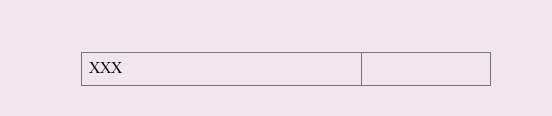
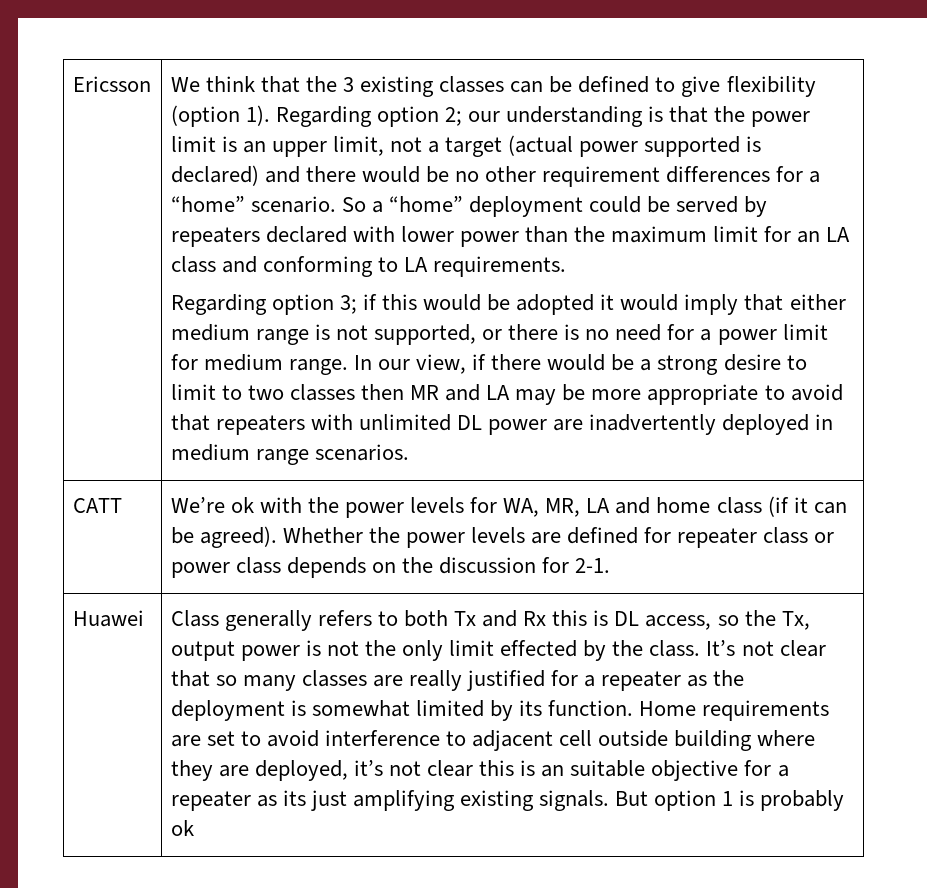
[88,62,123,73] XXX | -> [72,76,151,92] [170,76,816,97] [170,105,811,127] [170,135,762,157] [170,165,821,187] [170,196,768,217] [170,226,851,247] [170,256,566,277] [170,294,846,315] [170,324,828,345] [170,354,807,375] [170,384,843,405] [170,414,834,435] [170,444,409,465] [72,498,122,513] [170,496,847,518] [170,526,835,548] [170,557,611,578] [72,610,144,627] [170,610,810,631] [170,640,826,661] [170,670,745,691] [170,700,830,721] [170,730,816,751] [170,760,789,781] [170,790,845,811] [170,820,194,836] Ericsson | We think that the 3 existing classes can be defined to give flexibility (option 1). Regarding option 2; our understanding is that the power limit is an upper limit, not a target (actual power supported is declared) and there would be no other requirement differences for a “home” scenario. So a “home” deployment could be served by repeaters declared with lower power than the maximum limit for an LA class and conforming to LA requirements. // Regarding option 3; if this would be adopted it would imply that either medium range is not supported, or there is no need for a power limit for medium range. In our view, if there would be a strong desire to limit to two classes then MR and LA may be more appropriate to avoid that repeaters with unlimited DL power are inadvertently deployed in medium range scenarios. // CATT | We’re ok with the power levels for WA, MR, LA and home class (if it can be agreed). Whether the power levels are defined for repeater class or power class depends on the discussion for 2-1. // Huawei | Class generally refers to both Tx and Rx this is DL access, so the Tx, output power is not the only limit effected by the class. It’s not clear that so many classes are really justified for a repeater as the deployment is somewhat limited by its function. Home requirements are set to avoid interference to adjacent cell outside building where they are deployed, it’s not clear this is an suitable objective for a repeater as its just amplifying existing signals. But option 1 is probably ok

